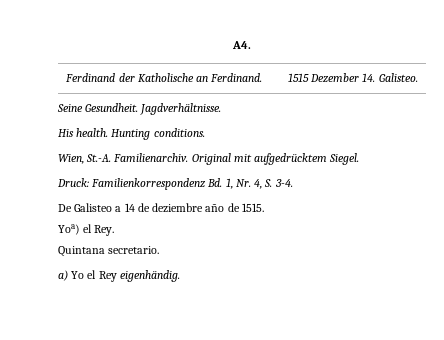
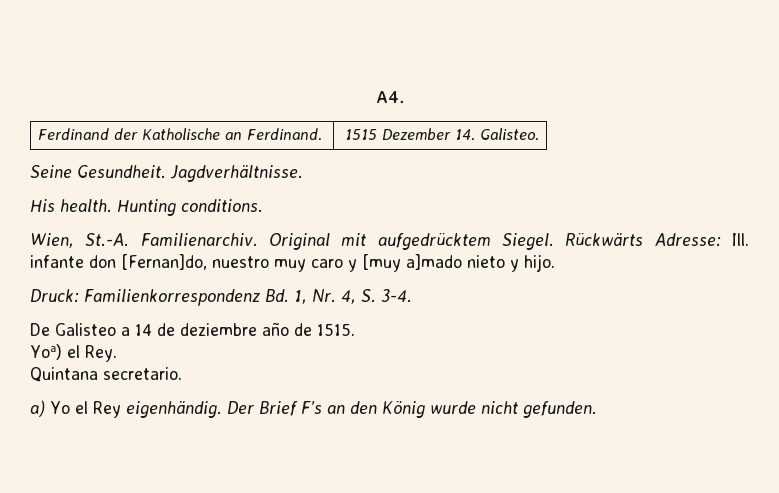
(360, 159) none -> [565,232,750,247] [30,254,555,272] Rückwärts Adresse: Ill. infante don [Fernan]do, nuestro muy caro y [muy a]mado nieto y hijo.
(180, 276) none -> [226,400,597,418] Der Brief F’s an den König wurde nicht gefunden.

